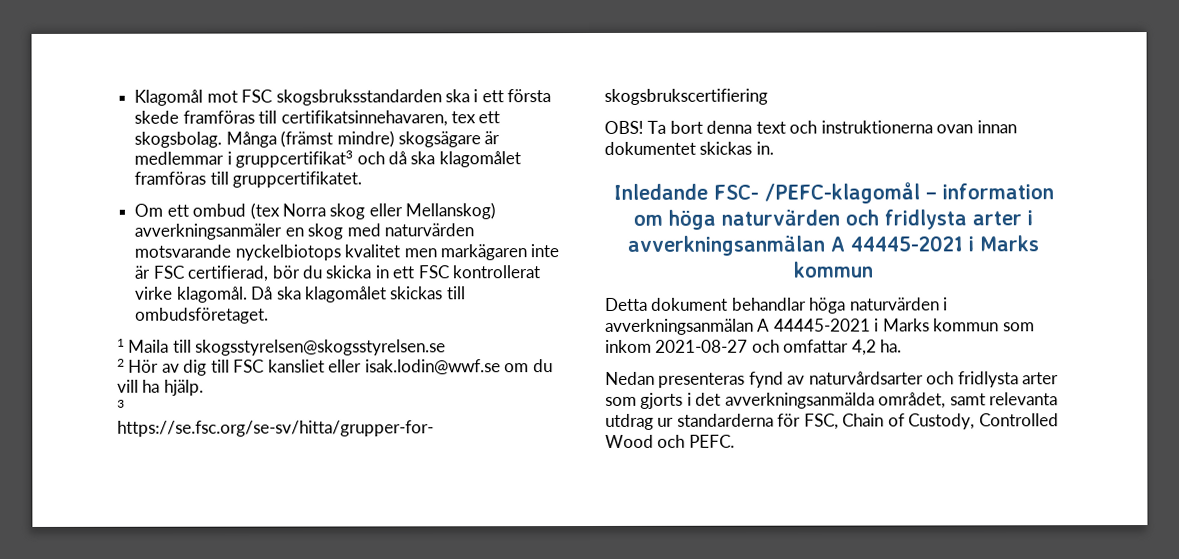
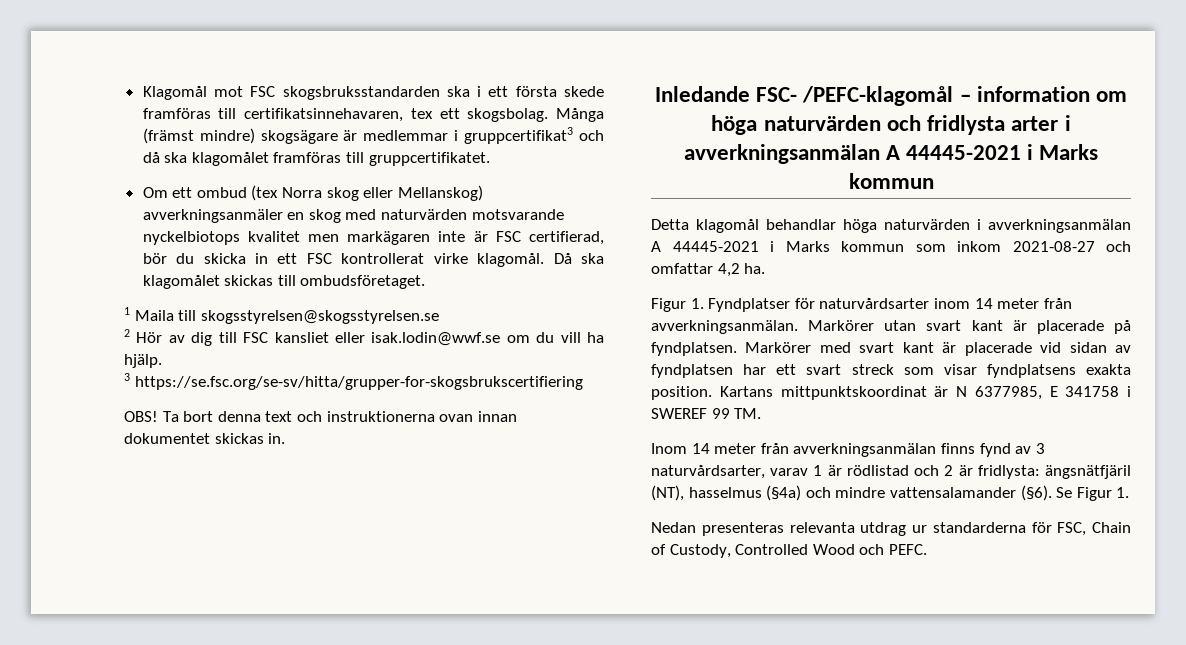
[651,297,729,311] dokument -> [696,219,759,233] klagomål
[605,371,1060,388] [605,392,986,409] Nedan presenteras fynd av naturvårdsarter och fridlysta arter som gjorts i det avverkningsanmälda området, samt -> [651,298,1072,312] [651,320,1131,334] [651,342,1131,356] [651,364,1131,378] [651,386,1131,400] [651,408,762,419] [651,443,1045,457] [651,465,1131,479] [651,485,1130,501] [651,522,784,536] Figur 1. Fyndplatser för naturvårdsarter inom 14 meter från avverkningsanmälan. Markörer utan svart kant är placerade på fyndplatsen. Markörer med svart kant är placerade vid sidan av fyndplatsen har ett svart streck som visar fyndplatsens exakta position. Kartans mittpunktskoordinat är N 6377985, E 341758 i SWEREF 99 TM. // Inom 14 meter från avverkningsanmälan finns fynd av 3 naturvårdsarter, varav 1 är rödlistad och 2 är fridlysta: ängsnätfjäril (NT), hasselmus (§4a) och mindre vattensalamander (§6). Se Figur 1. // Nedan presenteras

